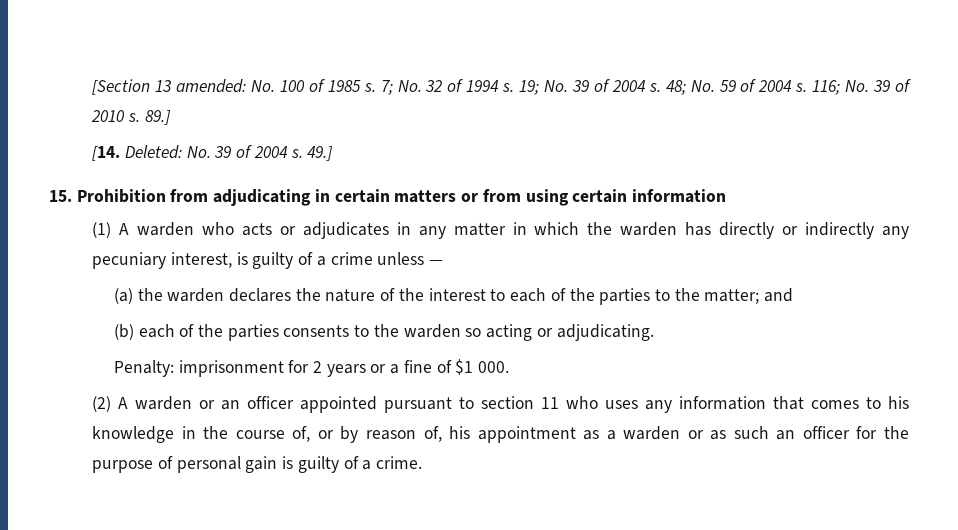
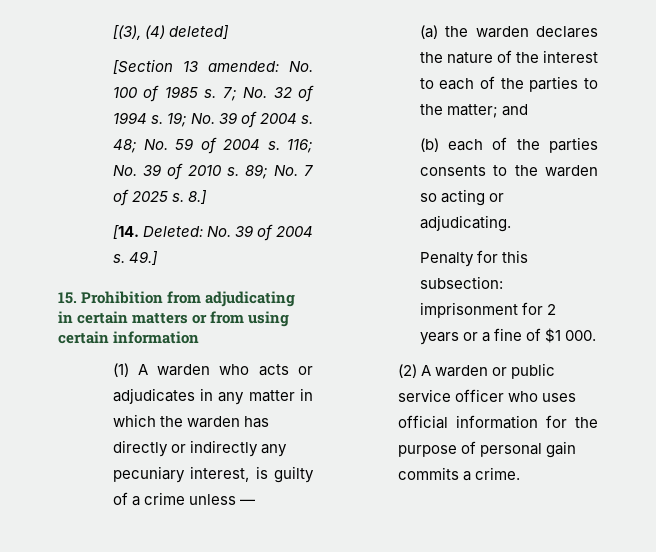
(92, 87) none -> [112,25,229,40] [(3), (4) deleted] //
[144,110,171,125] 89.] -> [244,164,314,179] [112,189,207,206] 89; No. 7 of 2025 s. 8.]
[113,360,174,377] Penalty: -> [419,250,528,267] [419,276,503,289] Penalty for this subsection:
[221,396,910,413] [92,426,850,443] an officer appointed pursuant to section 11 who uses any information that comes to his knowledge in the course of, or by reason of, his appointment as a warden or as such an officer -> [510,363,555,379] [397,389,576,402] [397,415,538,429] public service officer who uses official information
[282,456,359,473] is guilty of -> [397,467,459,480] commits

